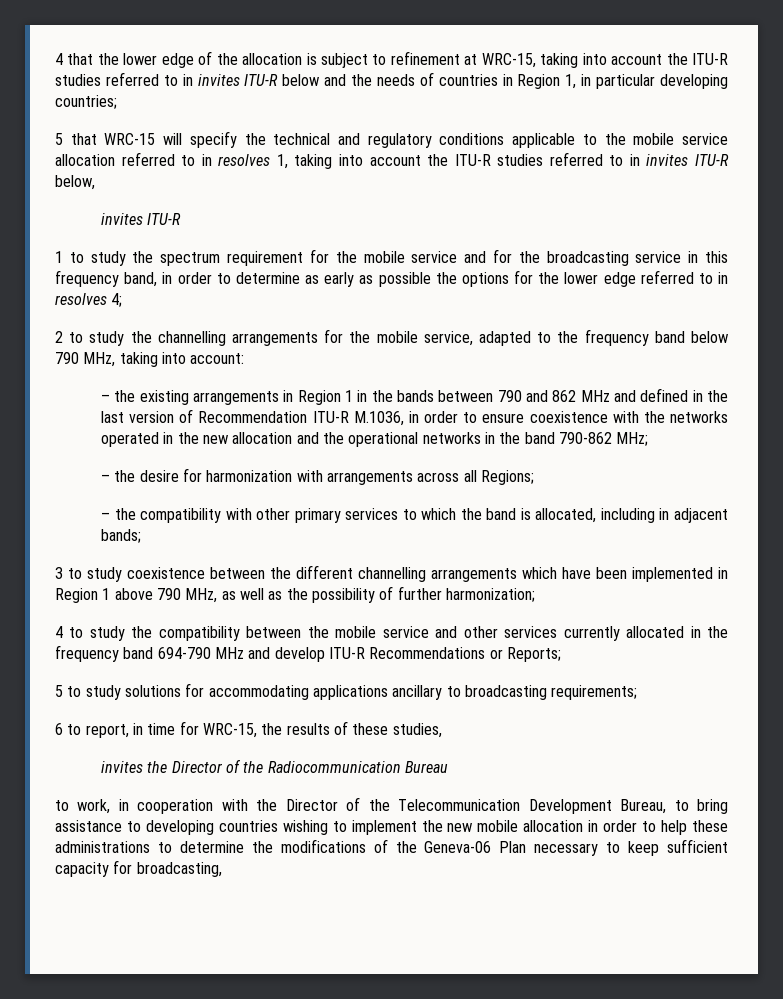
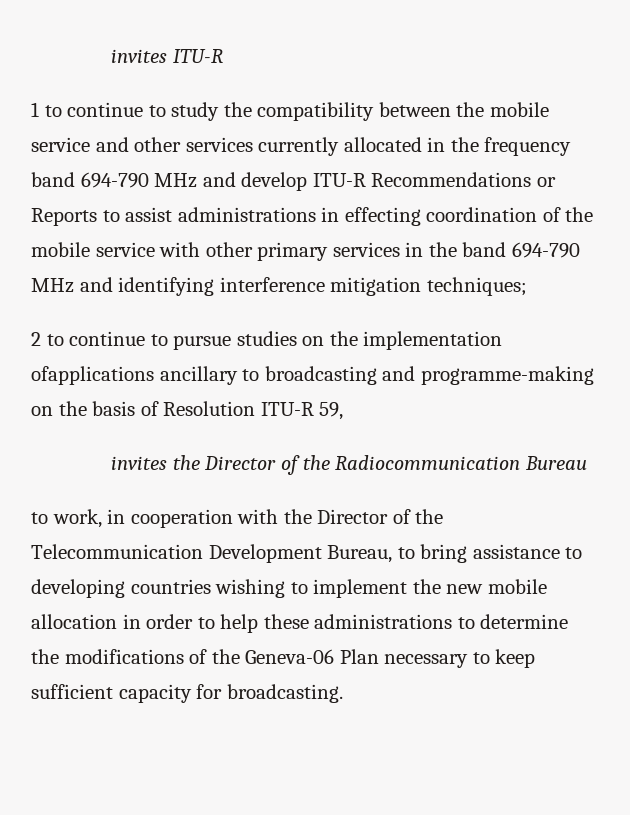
[55,51,729,68] [55,72,728,89] [55,95,117,109] [55,131,728,148] [55,152,729,169] [55,175,95,190] [101,213,182,225] [55,249,728,266] [55,270,728,287] [55,293,123,307] [55,329,728,346] [55,352,245,367] [101,388,729,405] [101,409,728,426] [101,432,649,447] [101,468,534,485] [101,508,728,523] [101,529,142,543] [55,565,728,582] [55,586,535,603] [55,626,63,638] 4 that the lower edge of the allocation is subject to refinement at WRC-15, taking into account the ITU-R studies referred to in invites ITU-R below and the needs of countries in Region 1, in particular developing countries; // 5 that WRC-15 will specify the technical and regulatory conditions applicable to the mobile service allocation referred to in resolves 1, taking into account the ITU-R studies referred to in invites ITU-R below, // invites ITU-R // 1 to study the spectrum requirement for the mobile service and for the broadcasting service in this frequency band, in order to determine as early as possible the options for the lower edge referred to in resolves 4; // 2 to study the channelling arrangements for the mobile service, adapted to the frequency band below 790 MHz, taking into account: // – the existing arrangements in Region 1 in the bands between 790 and 862 MHz and defined in the last version of Recommendation ITU-R M.1036, in order to ensure coexistence with the networks operated in the new allocation and the operational networks in the band 790-862 MHz; // – the desire for harmonization with arrangements across all Regions; // – the compatibility with other primary services to which the band is allocated, including in adjacent bands; // 3 to study coexistence between the different channelling arrangements which have been implemented in Region 1 above 790 MHz, as well as the possibility of further harmonization; // 4 -> [111,49,223,63] [31,102,144,117] invites ITU-R // 1 to continue
[506,647,561,662] [55,683,638,700] [55,721,442,738] Reports; // 5 to study solutions for accommodating applications ancillary to broadcasting requirements; // 6 to report, in time for WRC-15, the results of these studies, -> [31,207,594,226] [31,242,580,261] [31,277,527,296] [31,331,503,350] [31,366,594,385] [31,401,344,420] Reports to assist administrations in effecting coordination of the mobile service with other primary services in the band 694-790 MHz and identifying interference mitigation techniques; // 2 to continue to pursue studies on the implementation ofapplications ancillary to broadcasting and programme-making on the basis of Resolution ITU-R 59,
[136,862,222,877] broadcasting, -> [226,684,343,703] broadcasting.

